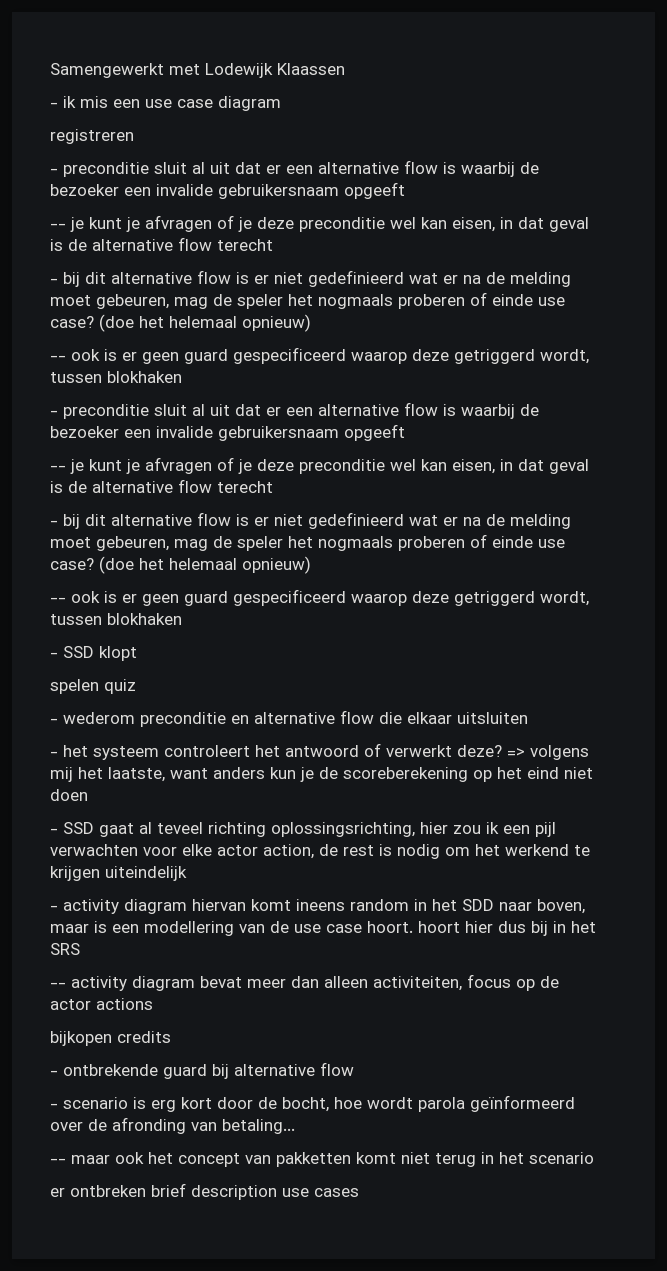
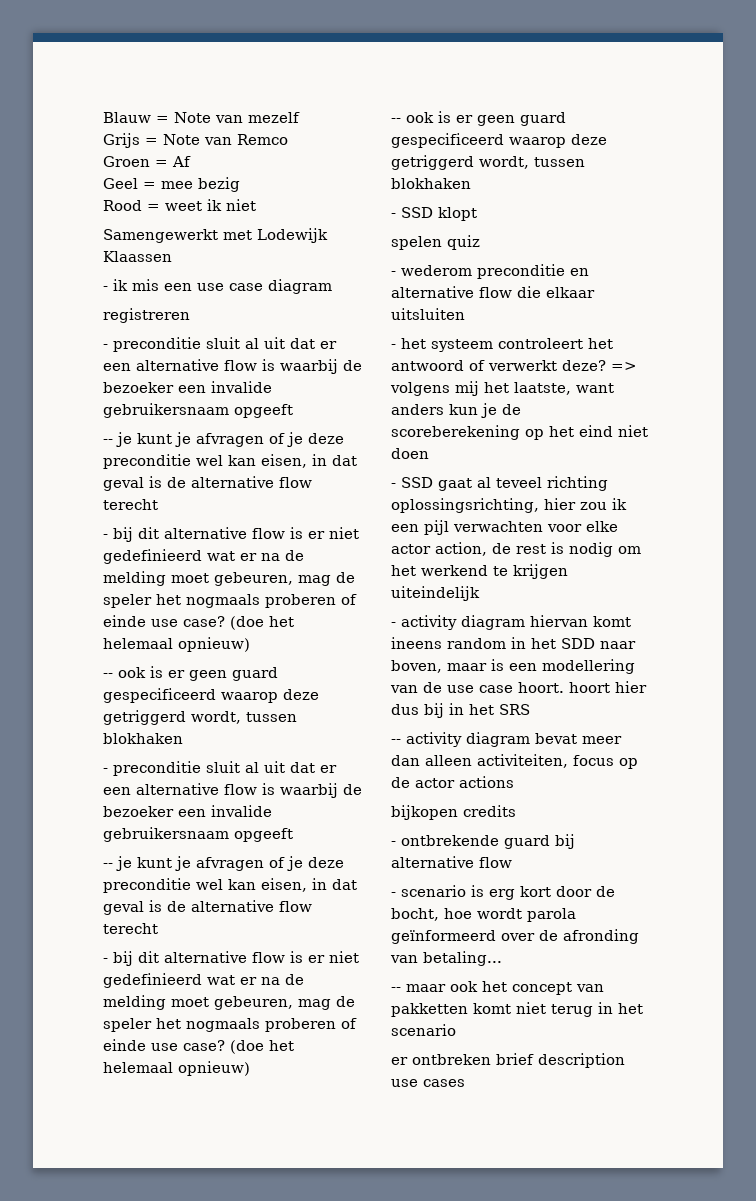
(50, 70) none -> [103,112,300,123] [103,133,288,148] [103,156,191,167] [103,177,240,192] [103,199,256,211] Blauw = Note van mezelf // Grijs = Note van Remco // Groen = Af // Geel = mee bezig // Rood = weet ik niet //

